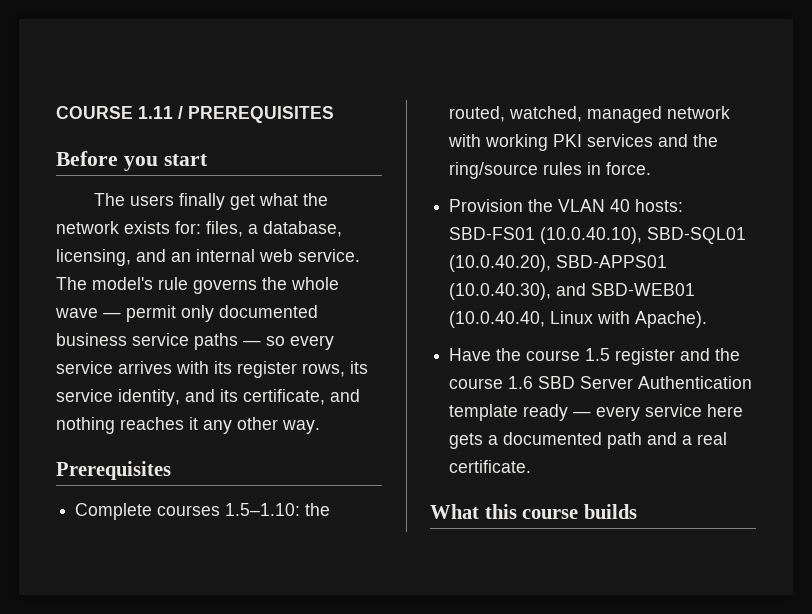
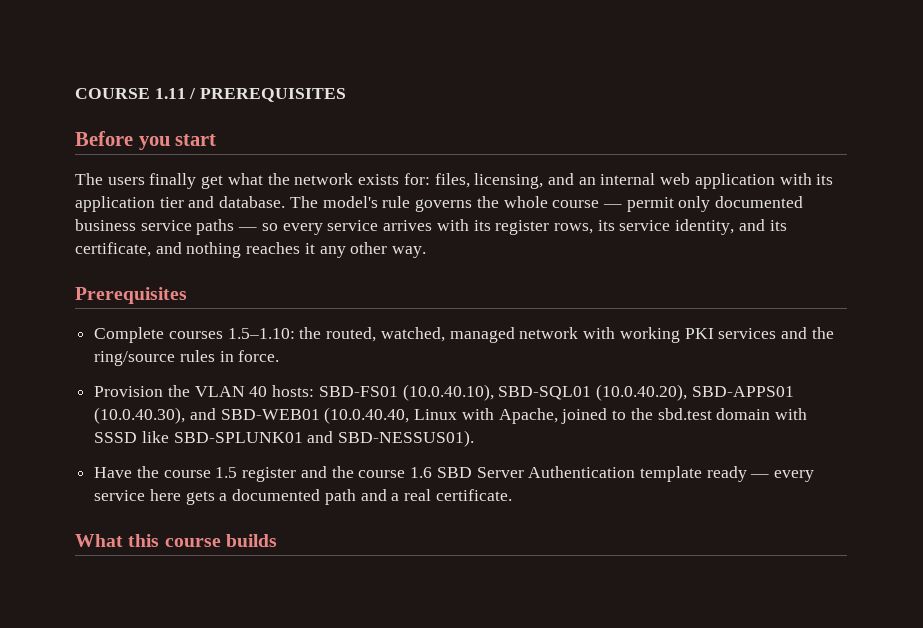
[248,221,342,237] a database, -> (470, 180) none
[298,249,360,262] service. -> [694,173,834,189] [75,196,286,212] application with its application tier and database.
[55,308,98,318] wave -> [552,200,600,208] course
[635,311,708,328] Apache). -> [498,408,807,424] [94,430,475,447] Apache, joined to the sbd.test domain with SSSD like SBD-SPLUNK01 and SBD-NESSUS01).

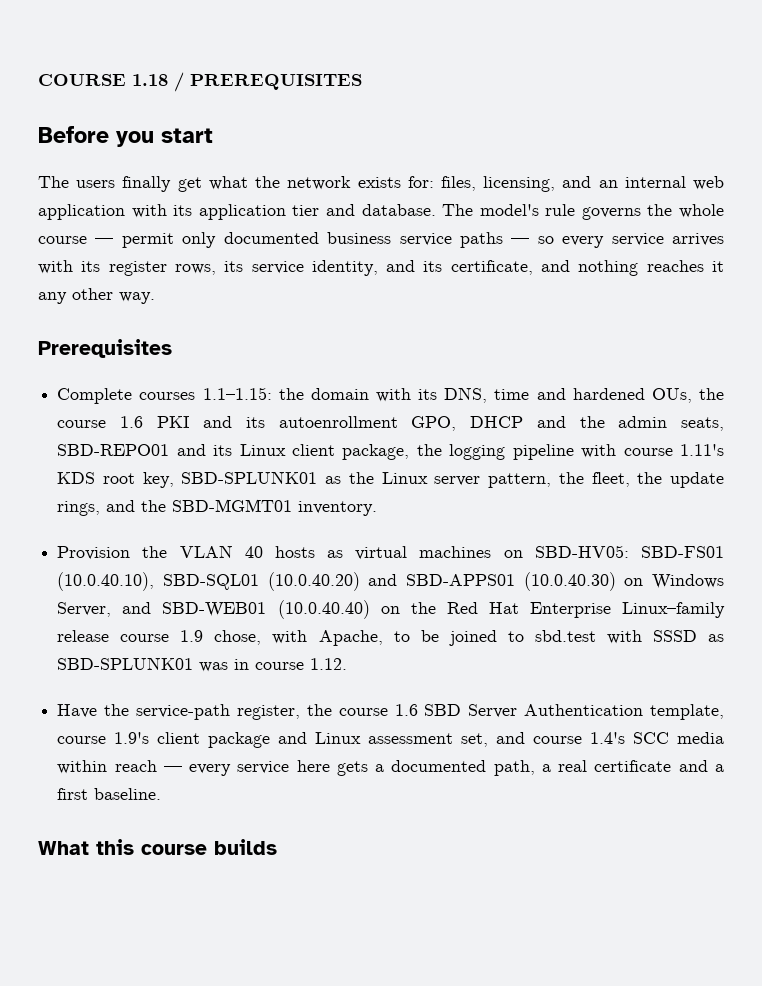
[154,88,186,99] 1.11 -> [132,74,168,86] 1.18
[227,327,834,343] [94,350,280,366] [94,384,794,401] [94,407,807,424] [94,430,475,447] [94,466,327,482] 1.5–1.10: the routed, watched, managed network with working PKI services and the ring/source rules in force. // Provision the VLAN 40 hosts: SBD-FS01 (10.0.40.10), SBD-SQL01 (10.0.40.20), SBD-APPS01 (10.0.40.30), and SBD-WEB01 (10.0.40.40, Linux with Apache, joined to the sbd.test domain with SSSD like SBD-SPLUNK01 and SBD-NESSUS01). // Have the course 1.5 register and -> [202,387,724,403] [57,416,724,431] [57,444,724,460] [57,471,724,488] [57,499,378,516] [57,545,724,560] [57,572,725,591] [57,600,725,619] [57,630,724,646] [57,657,348,672] [57,704,300,720] 1.1–1.15: the domain with its DNS, time and hardened OUs, the course 1.6 PKI and its autoenrollment GPO, DHCP and the admin seats, SBD-REPO01 and its Linux client package, the logging pipeline with course 1.11's KDS root key, SBD-SPLUNK01 as the Linux server pattern, the fleet, the update rings, and the SBD-MGMT01 inventory. // Provision the VLAN 40 hosts as virtual machines on SBD-HV05: SBD-FS01 (10.0.40.10), SBD-SQL01 (10.0.40.20) and SBD-APPS01 (10.0.40.30) on Windows Server, and SBD-WEB01 (10.0.40.40) on the Red Hat Enterprise Linux–family release course 1.9 chose, with Apache, to be joined to sbd.test with SSSD as SBD-SPLUNK01 was in course 1.12. // Have the service-path register,
[639,466,747,482] template ready -> [650,704,724,720] [57,732,724,748] [57,760,157,774] template, course 1.9's client package and Linux assessment set, and course 1.4's SCC media within reach
[324,489,512,505] path and a real certificate. -> [493,760,724,776] [57,788,162,800] path, a real certificate and a first baseline.

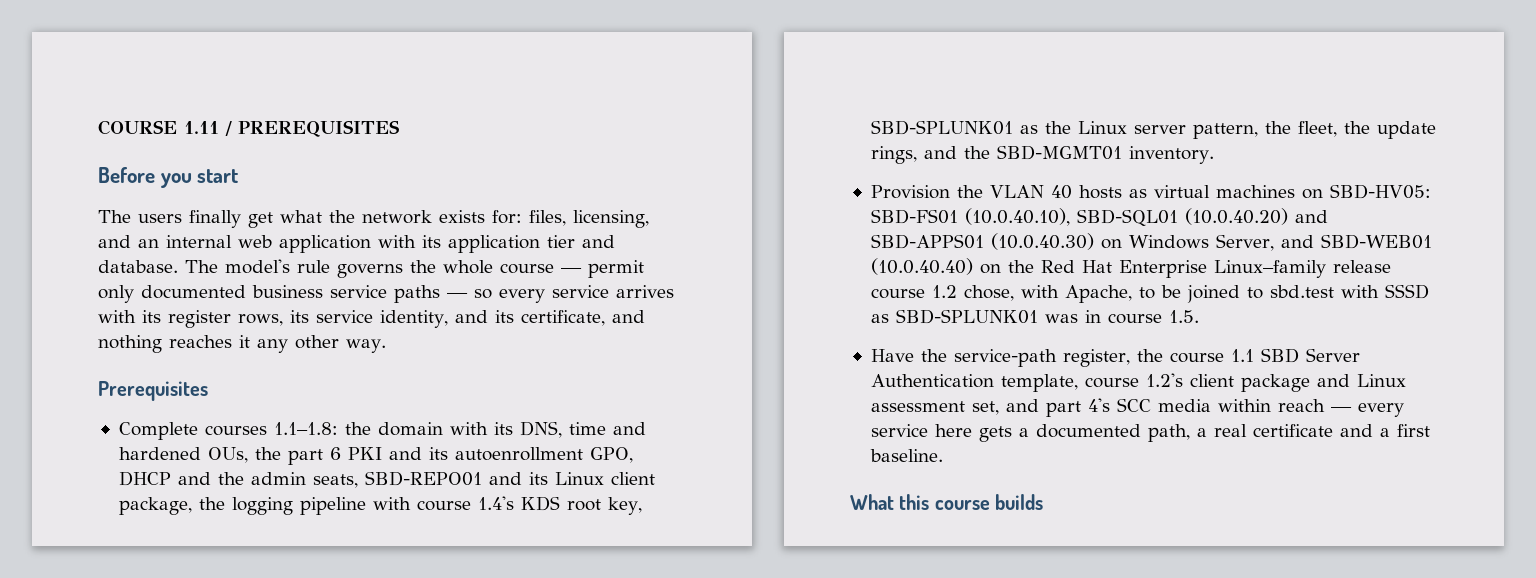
[132,74,168,86] 1.18 -> [184,121,219,134] 1.11
[202,387,272,400] 1.1–1.15: -> [273,422,338,435] 1.1–1.8:
[57,416,143,428] course 1.6 -> [287,447,341,465] part 6
[679,444,724,456] 1.11's -> [477,496,514,510] 1.4's
[180,630,204,642] 1.9 -> [931,285,957,298] 1.2
[310,658,348,670] 1.12. -> [1168,310,1199,323] 1.5.
[394,704,418,716] 1.6 -> [1230,349,1254,362] 1.1
[114,732,150,744] 1.9's -> [1145,373,1183,387] 1.2's
[533,732,626,744] course 1.4's -> [1045,398,1110,417] part 4's

